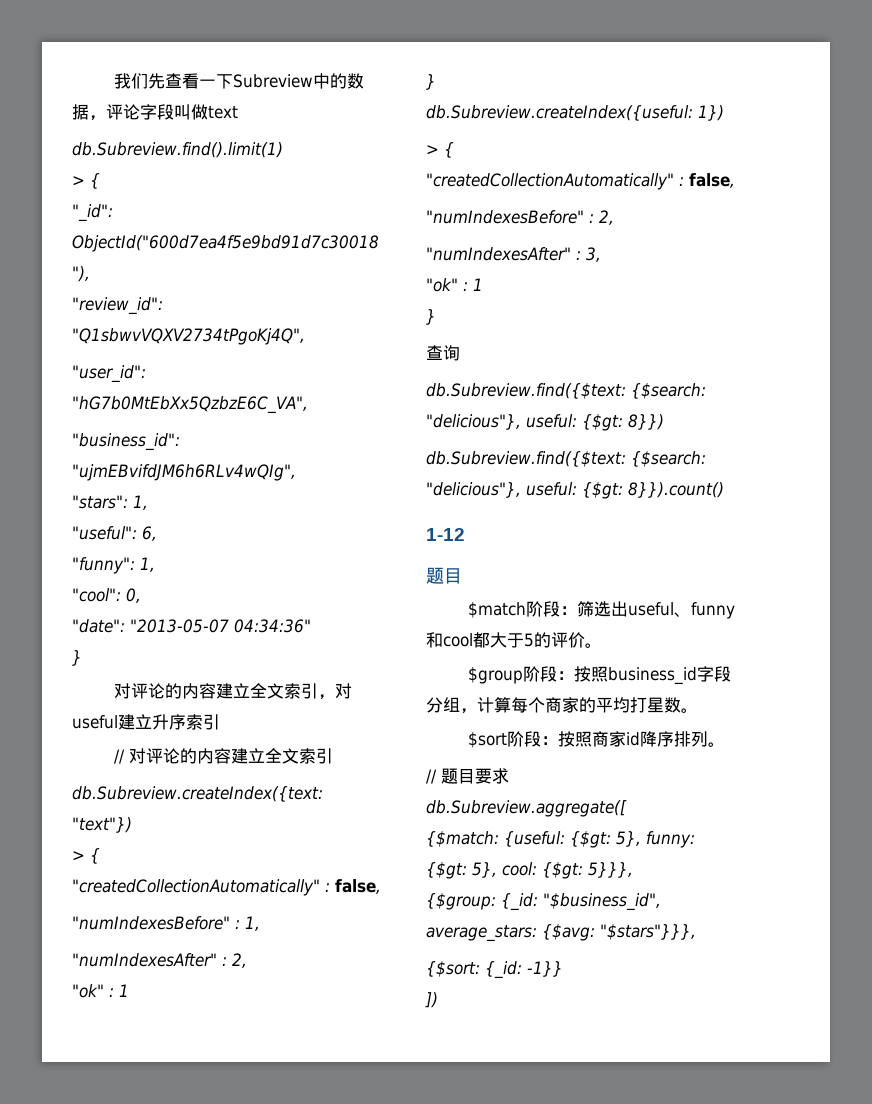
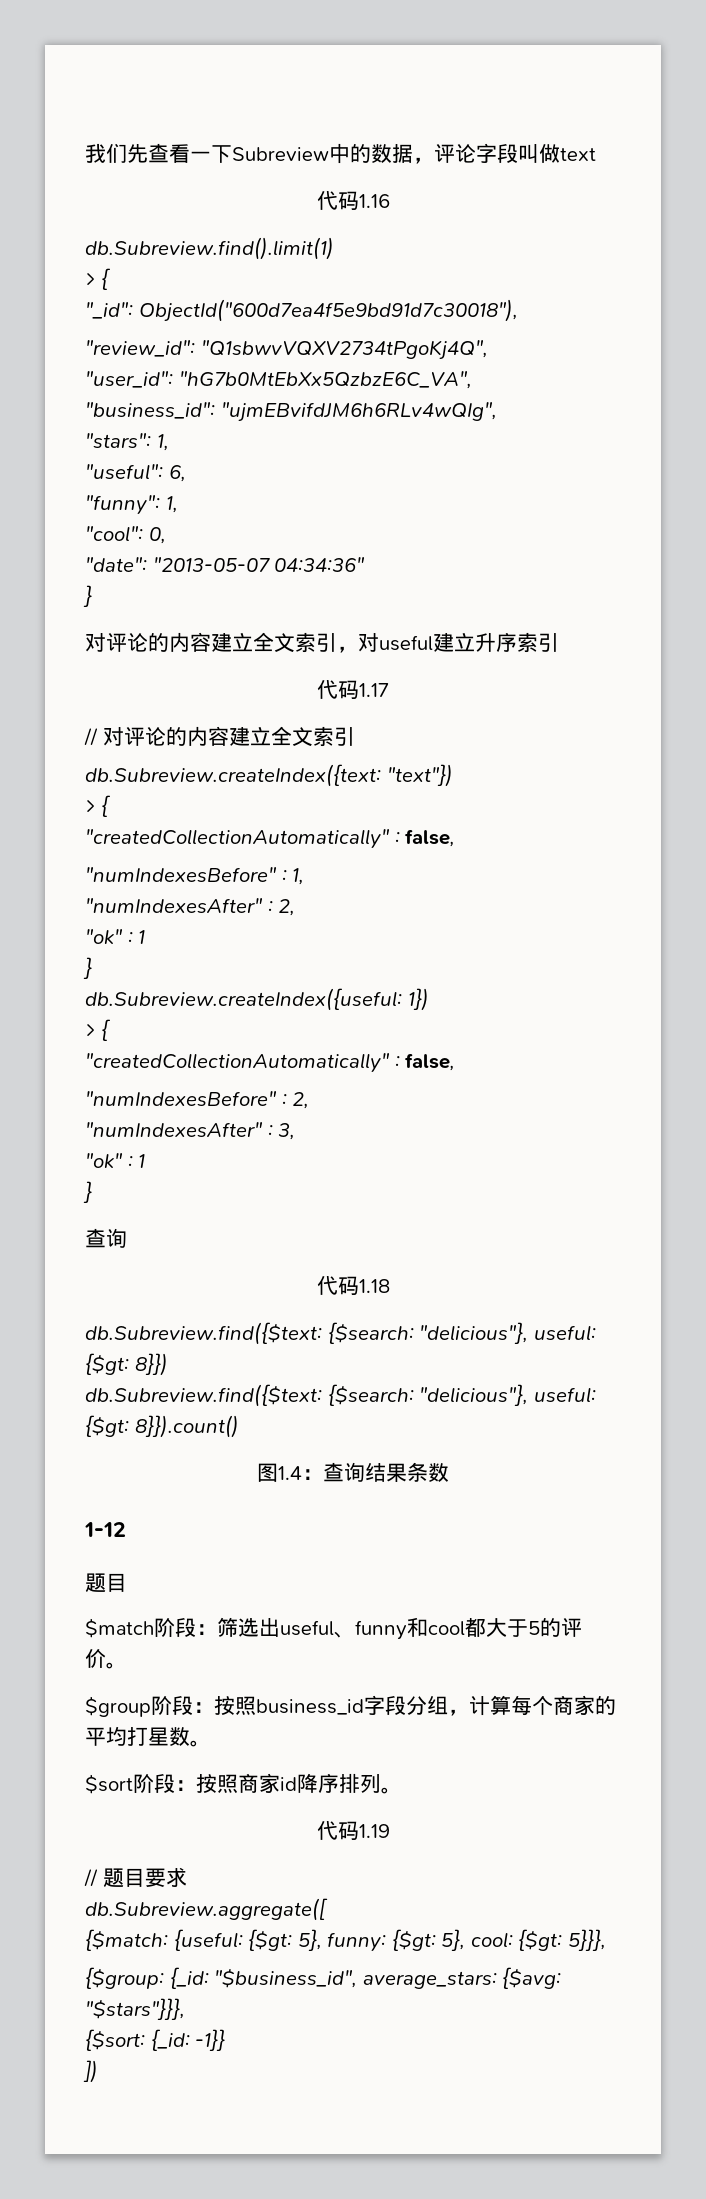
(238, 112) none -> [316,191,390,210] // 代码1.16
(220, 722) none -> [317,680,389,699] // 代码1.17
(460, 353) none -> [316,1276,390,1295] // 代码1.18
(724, 490) none -> [257,1462,449,1482] // 图1.4：查询结果条数
(726, 744) none -> [316,1821,390,1840] // 代码1.19

